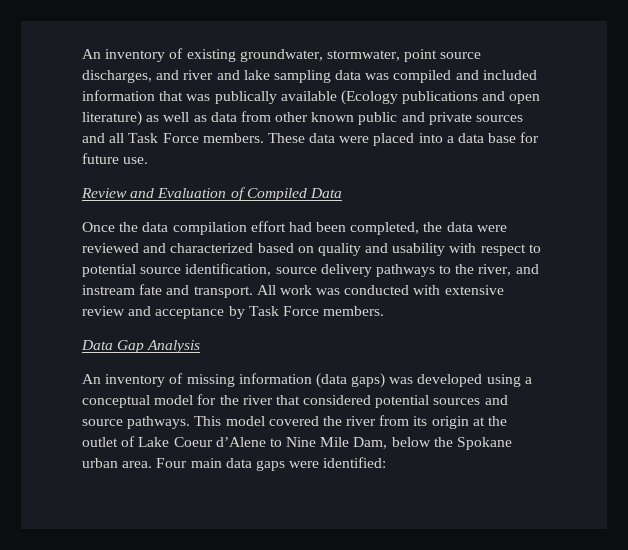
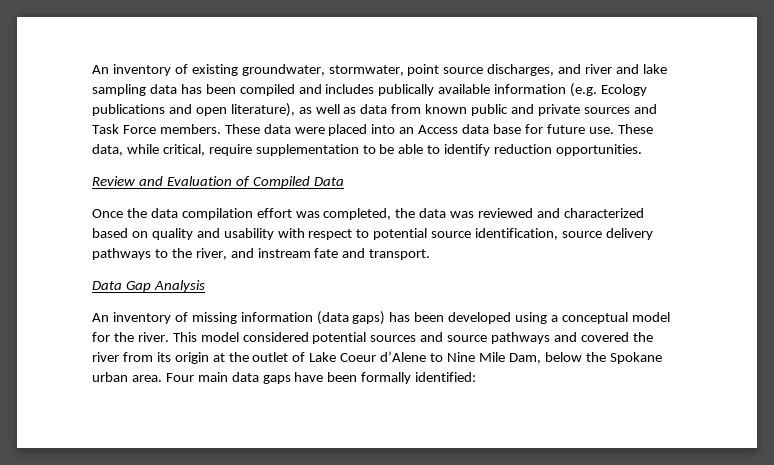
[365,70,537,83] [82,90,398,105] was compiled and included information that was publically available (Ecology -> [180,83,648,97] has been compiled and includes publically available information (e.g. Ecology
[82,111,142,126] literature) -> [230,103,295,117] literature),
[275,112,309,122] other -> (422, 109) none
[109,133,125,143] all -> (657, 109) none
[446,136,454,143] a -> [399,125,459,134] an Access
(149, 160) none -> [617,124,653,134] [92,144,643,156] These data, while critical, require supplementation to be able to identify reduction opportunities.
[288,222,347,232] had been -> [295,211,320,218] was
[476,225,507,232] were -> [450,211,475,218] was
[256,285,504,295] [82,306,385,319] All work was conducted with extensive review and acceptance by Task Force members. -> (431, 254) none
[389,377,414,384] was -> [389,312,445,322] has been
[242,395,300,405] river that -> [137,332,239,342] river. This model
[127,416,265,429] pathways. This model -> [491,332,578,344] pathways and
[289,461,320,468] were -> [294,372,412,384] have been formally

